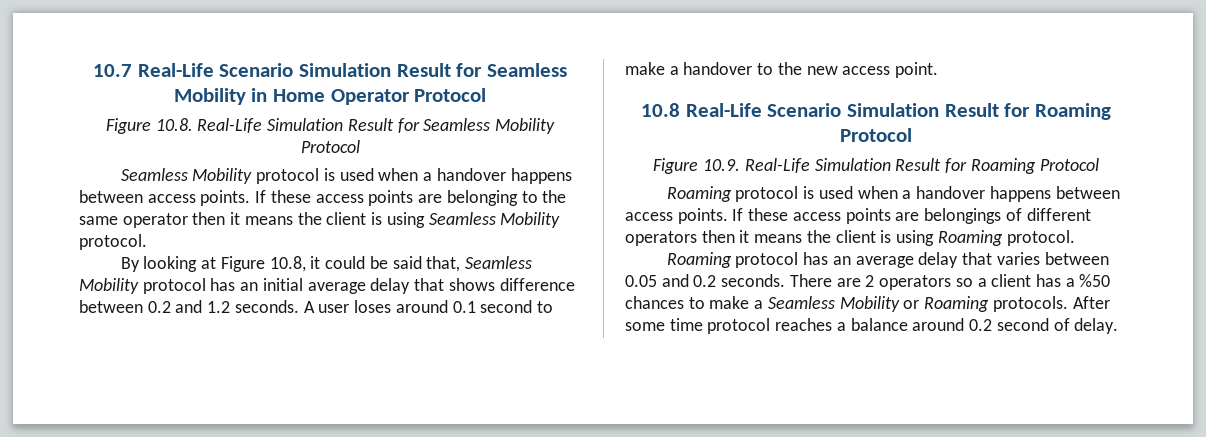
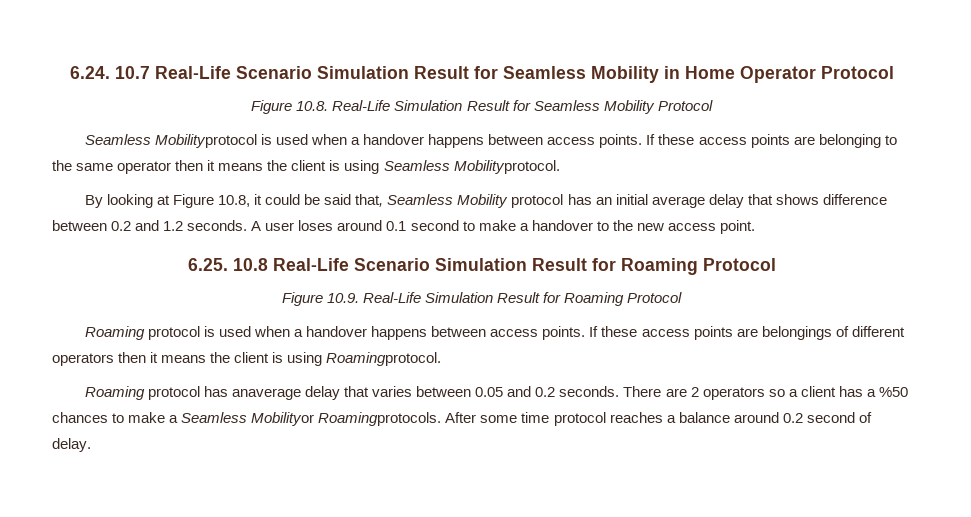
(93, 70) none -> [69,66,110,79] 6.24.
[192,168,320,184] Mobility protocol -> [154,134,257,148] Mobilityprotocol
[500,212,561,228] [79,234,147,250] Mobility protocol. -> [453,160,560,174] Mobilityprotocol.
(939, 70) none -> [187,258,228,271] 6.25.
[937,230,1075,246] Roaming protocol. -> [326,352,442,366] Roamingprotocol.
[832,256,914,268] an average -> [232,388,302,400] anaverage
[839,296,1068,312] Mobility or Roaming protocols. -> [251,412,442,426] Mobilityor Roamingprotocols.

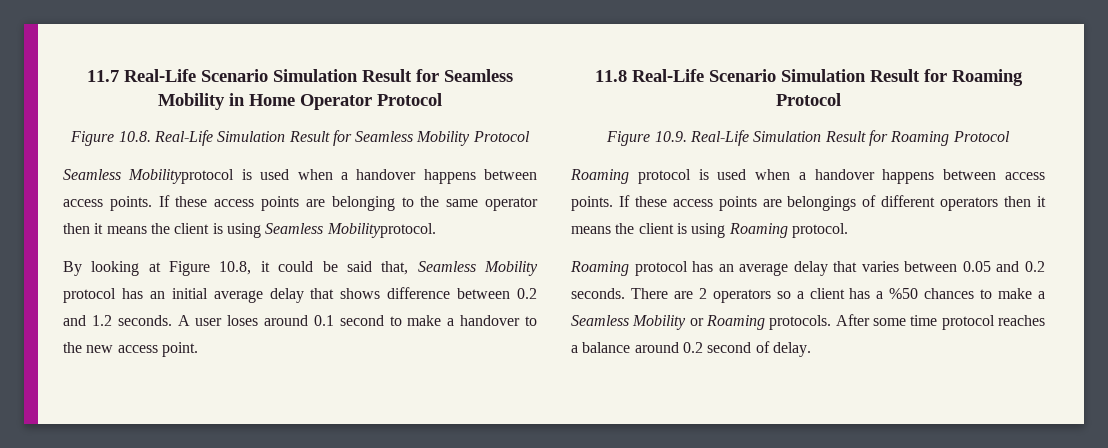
[69,66,150,79] 6.24. 10.7 -> [87,70,119,82] 11.7
[187,258,268,271] 6.25. 10.8 -> [594,70,627,82] 11.8
[326,352,442,366] Roamingprotocol. -> [728,223,848,238] Roaming protocol.
[232,388,302,400] anaverage -> [718,263,789,276] an average
[251,412,442,426] Mobilityor Roamingprotocols. -> [632,315,832,330] Mobility or Roaming protocols.

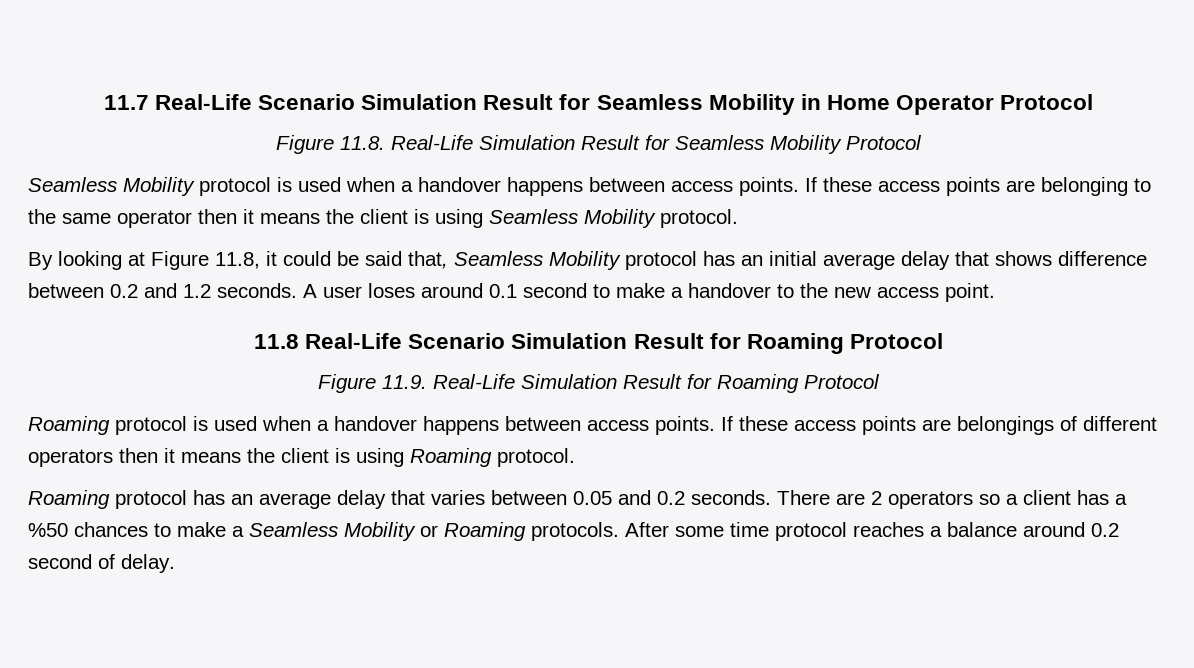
[118,131,151,142] 10.8. -> [340,136,385,150] 11.8.
[128,169,235,184] Mobilityprotocol -> [123,177,271,196] Mobility protocol
[326,223,436,238] Mobilityprotocol. -> [584,209,738,228] Mobility protocol.
[219,261,252,275] 10.8, -> [215,252,260,269] 11.8,
[654,131,687,142] 10.9. -> [382,375,427,389] 11.9.

